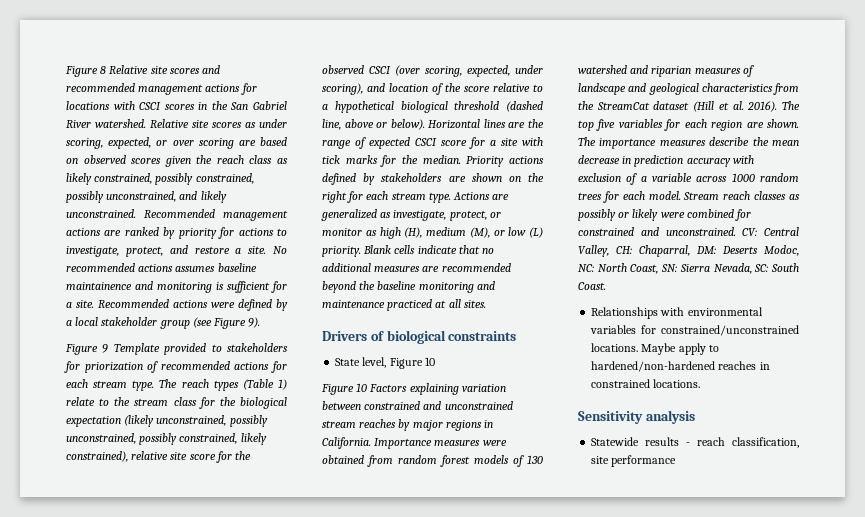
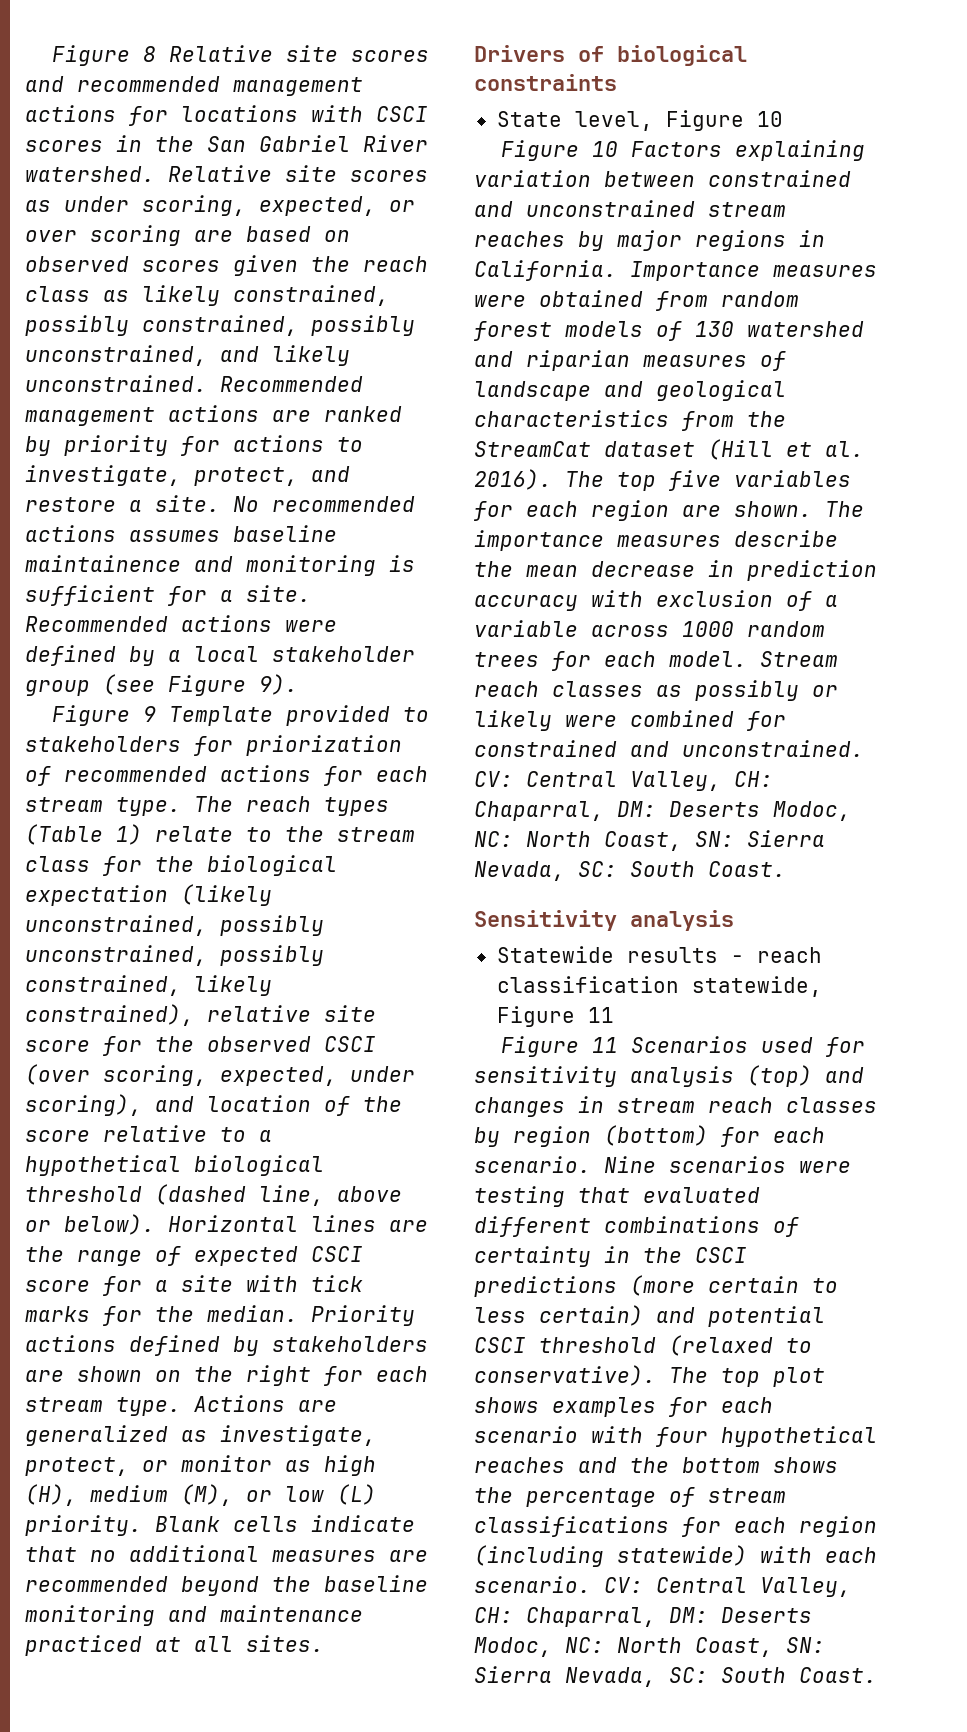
[591,307,763,319] [590,325,799,336] [591,343,719,355] [591,361,770,372] [591,379,701,388] // Relationships with environmental variables for constrained/unconstrained locations. Maybe apply to hardened/non-hardened reaches in constrained locations. -> (786, 869) none
[732,437,799,448] [591,455,677,467] classification, site performance -> [496,976,822,997] [496,1006,614,1027] [501,1036,866,1057] [474,1065,864,1087] [474,1096,877,1117] [474,1125,825,1147] [474,1156,851,1173] [474,1186,760,1207] [474,1216,799,1237] [474,1246,747,1267] [474,1275,838,1297] [474,1305,825,1327] [474,1335,812,1356] [474,1365,825,1387] [474,1397,773,1417] [474,1426,877,1447] [474,1457,838,1473] [474,1487,786,1507] [474,1516,877,1537] [474,1545,877,1567] [474,1576,851,1597] [474,1607,812,1627] [474,1637,825,1657] [474,1666,877,1687] classification statewide, Figure 11 // Figure 11 Scenarios used for sensitivity analysis (top) and changes in stream reach classes by region (bottom) for each scenario. Nine scenarios were testing that evaluated different combinations of certainty in the CSCI predictions (more certain to less certain) and potential CSCI threshold (relaxed to conservative). The top plot shows examples for each scenario with four hypothetical reaches and the bottom shows the percentage of stream classifications for each region (including statewide) with each scenario. CV: Central Valley, CH: Chaparral, DM: Deserts Modoc, NC: North Coast, SN: Sierra Nevada, SC: South Coast.

